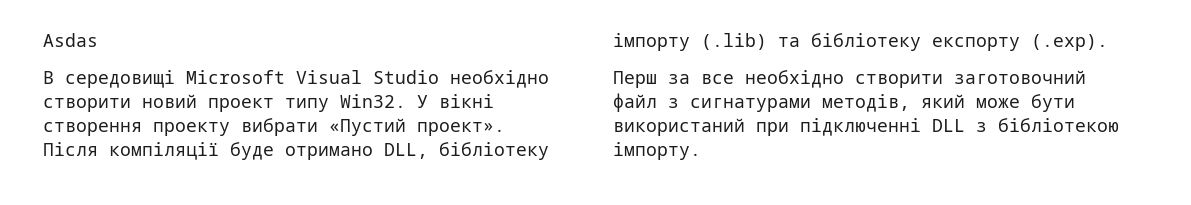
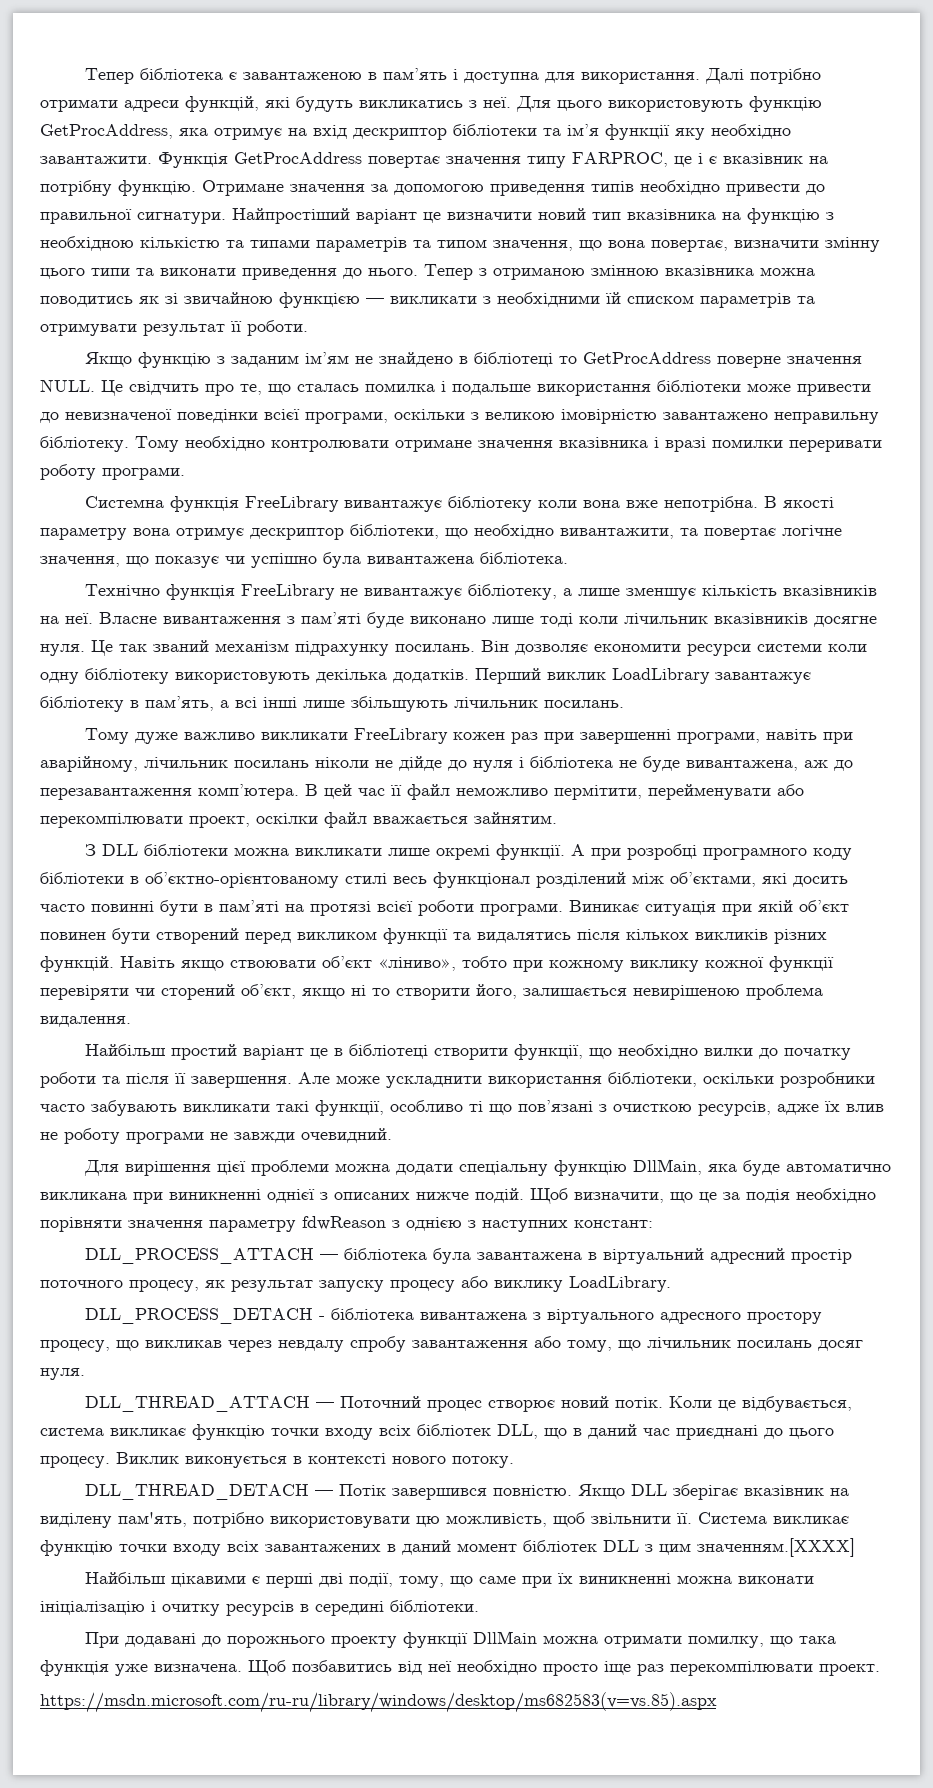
[43,33,98,47] [43,70,549,88] [43,94,494,112] [43,118,505,136] [43,142,549,160] [613,33,1108,51] [613,70,1086,88] [613,93,1075,112] [613,118,1119,136] [613,142,701,160] Asdas // В середовищі Microsoft Visual Studio необхідно створити новий проект типу Win32. У вікні створення проекту вибрати «Пустий проект». Після компіляції буде отримано DLL, бібліотеку імпорту (.lib) та бібліотеку експорту (.exp). // Перш за все необхідно створити заготовочний файл з сигнатурами методів, який може бути використаний при підключенні DLL з бібліотекою імпорту. -> [84,68,821,84] [40,96,822,112] [40,124,791,140] [40,152,828,168] [40,180,825,196] [40,208,834,224] [40,236,880,252] [40,264,815,280] [40,292,815,308] [40,320,308,336] [84,352,862,368] [40,379,871,396] [40,409,879,424] [40,436,882,452] [40,464,185,480] [84,496,834,512] [40,524,842,540] [40,552,568,568] [84,584,877,600] [40,612,877,628] [40,640,867,656] [40,668,811,684] [40,696,624,712] [84,728,853,744] [40,756,853,772] [40,784,804,800] [40,812,557,828] [84,844,852,860] [40,872,848,888] [40,900,849,916] [40,928,827,944] [40,956,834,972] [40,984,823,1000] [40,1016,131,1027] [84,1044,851,1060] [40,1072,875,1088] [40,1100,884,1116] [40,1128,392,1144] [83,1159,891,1176] [40,1188,876,1204] [40,1216,653,1232] [84,1248,852,1264] [40,1276,671,1292] [84,1308,822,1324] [40,1336,863,1352] [40,1368,85,1380] [84,1396,852,1412] [40,1424,834,1440] [40,1452,514,1468] [84,1484,849,1500] [40,1512,849,1528] [40,1538,855,1557] [84,1572,814,1588] [40,1600,479,1616] [84,1631,836,1648] [40,1660,880,1676] [40,1692,717,1713] Тепер бібліотека є завантаженою в пам’ять і доступна для використання. Далі потрібно отримати адреси функцій, які будуть викликатись з неї. Для цього використовують функцію GetProcAddress, яка отримує на вхід дескриптор бібліотеки та ім’я функції яку необхідно завантажити. Функція GetProcAddress повертає значення типу FARPROC, це і є вказівник на потрібну функцію. Отримане значення за допомогою приведення типів необхідно привести до правильної сигнатури. Найпростіший варіант це визначити новий тип вказівника на функцію з необхідною кількістю та типами параметрів та типом значення, що вона повертає, визначити змінну цього типи та виконати приведення до нього. Тепер з отриманою змінною вказівника можна поводитись як зі звичайною функцією — викликати з необхідними їй списком параметрів та отримувати результат її роботи. // Якщо функцію з заданим ім’ям не знайдено в бібліотеці то GetProcAddress поверне значення NULL. Це свідчить про те, що сталась помилка і подальше використання бібліотеки може привести до невизначеної поведінки всієї програми, оскільки з великою імовірністю завантажено неправильну бібліотеку. Тому необхідно контролювати отримане значення вказівника і вразі помилки переривати роботу програми. // Системна функція FreeLibrary вивантажує бібліотеку коли вона вже непотрібна. В якості параметру вона отримує дескриптор бібліотеки, що необхідно вивантажити, та повертає логічне значення, що показує чи успішно була вивантажена бібліотека. // Технічно функція FreeLibrary не вивантажує бібліотеку, а лише зменшує кількість вказівників на неї. Власне вивантаження з пам’яті буде виконано лише тоді коли лічильник вказівників досягне нуля. Це так званий механізм підрахунку посилань. Він дозволяє економити ресурси системи коли одну бібліотеку використовують декілька додатків. Перший виклик LoadLibrary завантажує бібліотеку в пам’ять, а всі інші лише збільшують лічильник посилань. // Тому дуже важливо викликати FreeLibrary кожен раз при завершенні програми, навіть при аварійному, лічильник посилань ніколи не дійде до нуля і бібліотека не буде вивантажена, аж до перезавантаження комп’ютера. В цей час її файл неможливо пермітити, перейменувати або перекомпілювати проект, оскілки файл вважається зайнятим. // З DLL бібліотеки можна викликати лише окремі функції. А при розробці програмного коду бібліотеки в об’єктно-орієнтованому стилі весь функціонал розділений між об’єктами, які досить часто повинні бути в пам’яті на протязі всієї роботи програми. Виникає ситуація при якій об’єкт повинен бути створений перед викликом функції та видалятись після кількох викликів різних функцій. Навіть якщо ствоювати об’єкт «ліниво», тобто при кожному виклику кожної функції перевіряти чи сторений об’єкт, якщо ні то створити його, залишається невирішеною проблема видалення. // Найбільш простий варіант це в бібліотеці створити функції, що необхідно вилки до початку роботи та після її завершення. Але може ускладнити використання бібліотеки, оскільки розробники часто забувають викликати такі функції, особливо ті що пов’язані з очисткою ресурсів, адже їх влив не роботу програми не завжди очевидний. // Для вирішення цієї проблеми можна додати спеціальну функцію DllMain, яка буде автоматично викликана при виникненні однієї з описаних нижче подій. Щоб визначити, що це за подія необхідно порівняти значення параметру fdwReason з однією з наступних констант: // DLL_PROCESS_ATTACH — бібліотека була завантажена в віртуальний адресний простір поточного процесу, як результат запуску процесу або виклику LoadLibrary. // DLL_PROCESS_DETACH - бібліотека вивантажена з віртуального адресного простору процесу, що викликав через невдалу спробу завантаження або тому, що лічильник посилань досяг нуля. // DLL_THREAD_ATTACH — Поточний процес створює новий потік. Коли це відбувається, система викликає функцію точки входу всіх бібліотек DLL, що в даний час приєднані до цього процесу. Виклик виконується в контексті нового потоку. // DLL_THREAD_DETACH — Потік завершився повністю. Якщо DLL зберігає вказівник на виділену пам'ять, потрібно використовувати цю можливість, щоб звільнити її. Система викликає функцію точки входу всіх завантажених в даний момент бібліотек DLL з цим значенням.[XXXX] // Найбільш цікавими є перші дві події, тому, що саме при їх виникненні можна виконати ініціалізацію і очитку ресурсів в середині бібліотеки. // При додавані до порожнього проекту функції DllMain можна отримати помилку, що така функція уже визначена. Щоб позбавитись від неї необхідно просто іще раз перекомпілювати проект. // https://msdn.microsoft.com/ru-ru/library/windows/desktop/ms682583(v=vs.85).aspx

